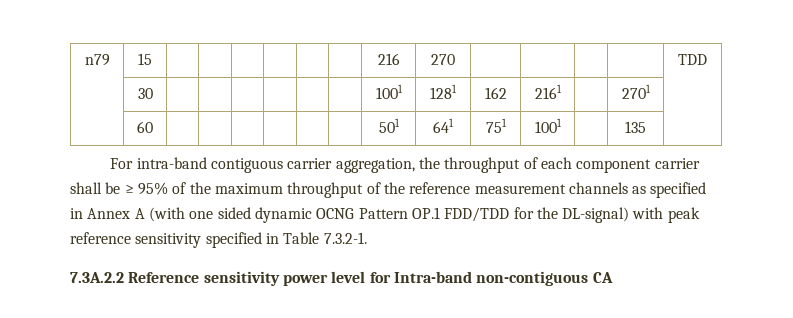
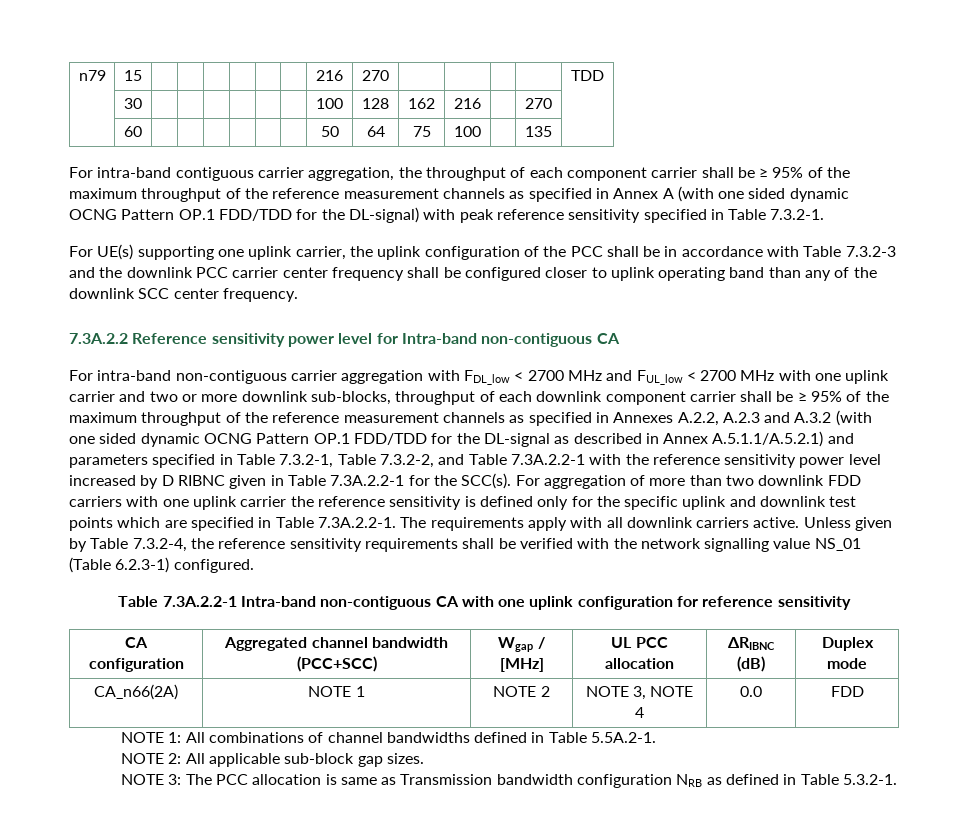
[375,84,403,99] [430,84,457,99] 1001 | 1281 -> [316,98,343,109] [362,98,389,109] 100 | 128
[534,84,562,99] [621,84,651,99] 2161 | | 2701 -> [454,98,481,109] [525,98,552,109] 216 | | 270
[378,118,400,133] [433,118,454,133] [485,118,507,133] [534,118,562,133] 501 | 641 | 751 | 1001 -> [320,126,339,137] [366,126,385,137] [412,126,431,137] [454,126,481,137] 50 | 64 | 75 | 100
(367, 238) none -> [69,244,896,260] [69,267,877,281] [69,288,298,302] // For UE(s) supporting one uplink carrier, the uplink configuration of the PCC shall be in accordance with Table 7.3.2-3 and the downlink PCC carrier center frequency shall be configured closer to uplink operating band than any of the downlink SCC center frequency.
(613, 277) none -> [69,370,890,385] [69,391,889,405] [69,410,872,426] [69,431,854,447] [69,454,881,468] [69,473,861,489] [69,496,857,510] [69,517,893,531] [69,538,861,552] [69,557,254,573] [118,596,851,610] [125,637,148,648] [88,658,184,672] [224,637,448,651] [296,656,377,672] [498,637,545,652] [499,658,544,672] [611,637,668,648] [605,658,674,669] [728,637,775,650] [737,656,765,672] [821,637,874,651] [827,658,867,669] [94,684,178,700] [308,686,365,697] [493,686,550,697] [585,686,694,700] [635,707,644,718] [740,686,762,697] [830,686,864,697] [120,732,657,743] [120,753,424,767] [120,774,898,788] // For intra-band non-contiguous carrier aggregation with FDL_low < 2700 MHz and FUL_low < 2700 MHz with one uplink carrier and two or more downlink sub-blocks, throughput of each downlink component carrier shall be ≥ 95% of the maximum throughput of the reference measurement channels as specified in Annexes A.2.2, A.2.3 and A.3.2 (with one sided dynamic OCNG Pattern OP.1 FDD/TDD for the DL-signal as described in Annex A.5.1.1/A.5.2.1) and parameters specified in Table 7.3.2-1, Table 7.3.2-2, and Table 7.3A.2.2-1 with the reference sensitivity power level increased by D RIBNC given in Table 7.3A.2.2-1 for the SCC(s). For aggregation of more than two downlink FDD carriers with one uplink carrier the reference sensitivity is defined only for the specific uplink and downlink test points which are specified in Table 7.3A.2.2-1. The requirements apply with all downlink carriers active. Unless given by Table 7.3.2-4, the reference sensitivity requirements shall be verified with the network signalling value NS_01 (Table 6.2.3-1) configured. // Table 7.3A.2.2-1 Intra-band non-contiguous CA with one uplink configuration for reference sensitivity // CA configuration | Aggregated channel bandwidth (PCC+SCC) | Wgap / [MHz] | UL PCC allocation | ΔRIBNC (dB) | Duplex mode // CA_n66(2A) | NOTE 1 | NOTE 2 | NOTE 3, NOTE 4 | 0.0 | FDD // NOTE 1: All combinations of channel bandwidths defined in Table 5.5A.2-1. // NOTE 2: All applicable sub-block gap sizes. // NOTE 3: The PCC allocation is same as Transmission bandwidth configuration NRB as defined in Table 5.3.2-1.

